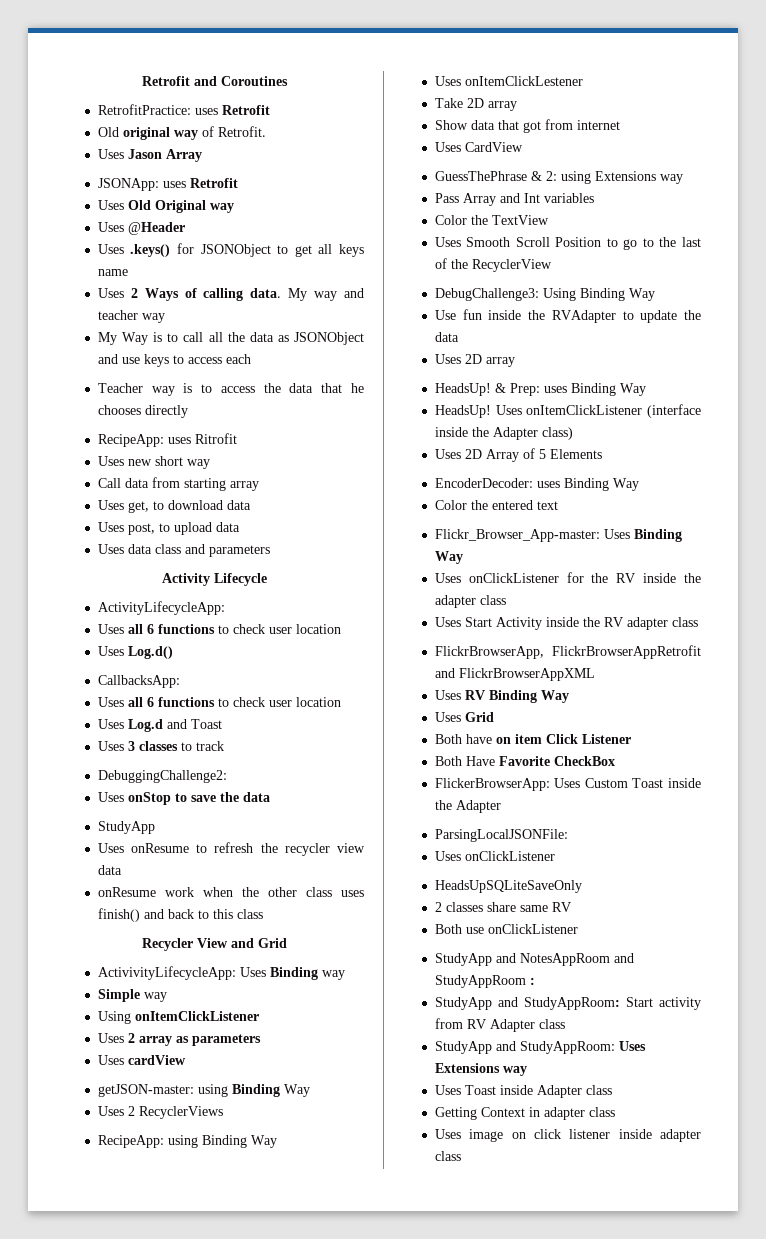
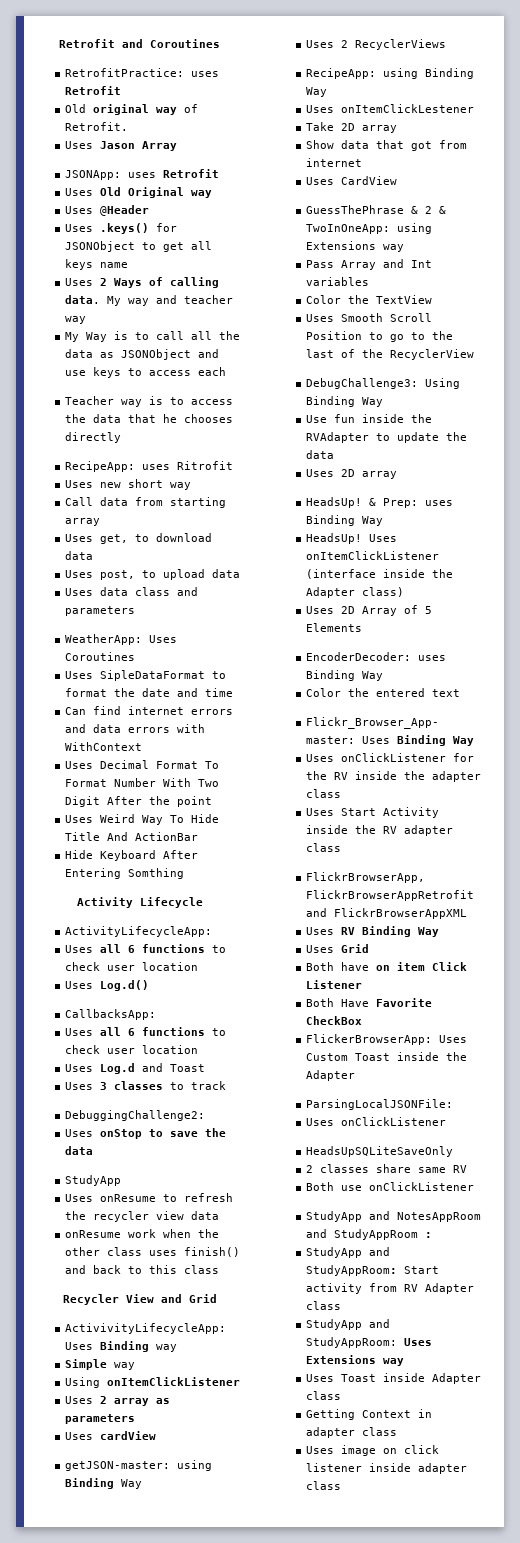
(270, 551) none -> [64,634,177,645] [64,652,135,661] [64,670,226,681] [64,688,233,697] [64,706,233,715] [64,724,205,733] [64,742,142,751] [64,760,219,769] [64,778,219,787] [64,796,212,807] [64,814,219,825] [64,832,198,841] [64,850,198,861] [64,868,184,879] // WeatherApp: Uses Coroutines // Uses SipleDataFormat to format the date and time // Can find internet errors and data errors with WithContext // Uses Decimal Format To Format Number With Two Digit After the point // Uses Weird Way To Hide Title And ActionBar // Hide Keyboard After Entering Somthing
[545,171,557,181] 2: -> [424,206,446,214] [305,224,390,234] 2 & TwoInOneApp:

